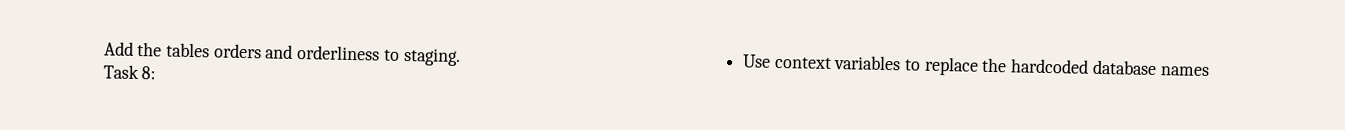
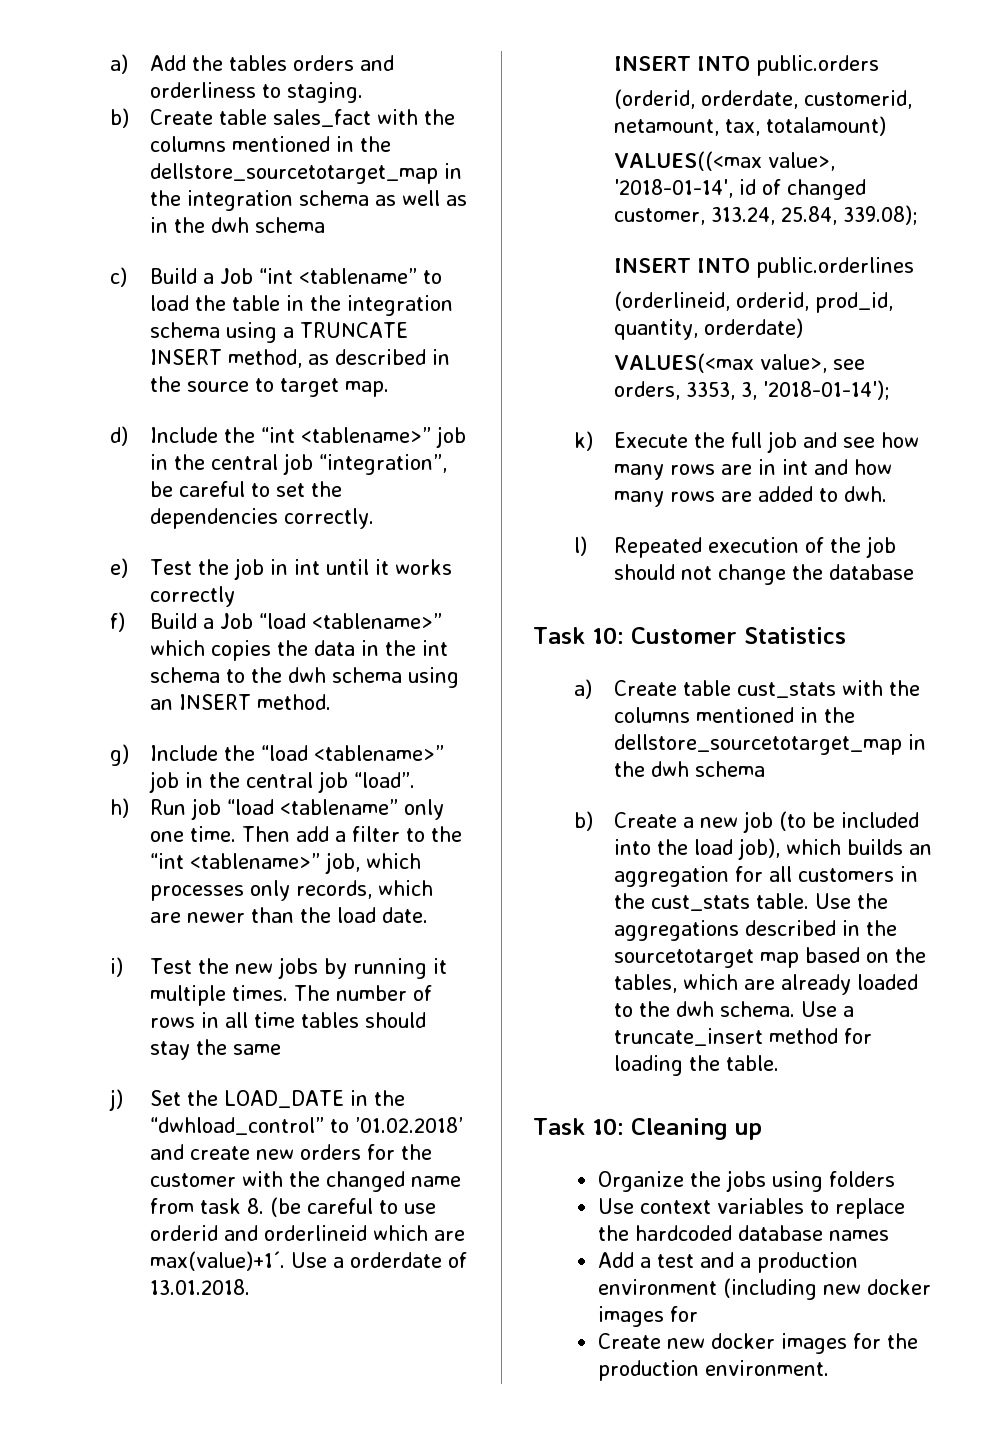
(103, 48) none -> [109,54,128,74] a)
[102,64,157,80] Task 8: -> [109,108,456,128] [150,136,392,152] [150,163,463,184] [150,190,468,211] [150,217,326,233] [109,267,443,287] [150,295,454,316] [150,322,409,343] [150,349,451,368] [150,376,390,397] [109,426,467,448] [150,453,448,475] [150,481,343,497] [150,508,375,529] [109,558,453,580] [150,586,236,607] [109,612,443,632] [150,640,449,661] [150,667,460,688] [150,694,332,710] [109,744,445,766] [149,771,416,793] [109,798,445,820] [150,826,463,842] [150,852,422,874] [150,880,434,901] [150,907,429,923] [109,957,448,979] [150,985,433,1006] [150,1012,427,1028] [150,1039,282,1060] [108,1089,406,1111] [150,1117,464,1135] [150,1144,433,1160] [150,1171,462,1192] [150,1197,437,1217] [150,1225,466,1241] [150,1251,468,1271] [150,1279,251,1295] [614,55,880,76] [614,89,913,109] [614,116,887,136] [614,151,836,171] [614,179,867,200] [614,205,919,225] [614,257,915,278] [614,291,894,313] [614,318,804,340] [614,353,866,373] [614,380,891,400] [573,431,920,453] [614,459,893,480] [614,486,888,507] [573,536,897,558] [614,564,915,585] [533,627,846,644] [573,679,921,699] [614,707,856,723] [614,734,927,755] [614,761,766,777] [573,811,920,833] [614,838,933,860] [614,866,919,887] [614,893,889,911] [614,920,898,941] [614,947,927,968] [614,974,919,995] [614,1001,855,1017] [614,1028,873,1046] [614,1055,780,1076] [533,1118,762,1140] [597,1170,895,1192] b) Create table sales_fact with the columns mentioned in the dellstore_sourcetotarget_map in the integration schema as well as in the dwh schema // c) Build a Job “int <tablename” to load the table in the integration schema using a TRUNCATE INSERT method, as described in the source to target map. // d) Include the “int <tablename>” job in the central job “integration”, be careful to set the dependencies correctly. // e) Test the job in int until it works correctly // f) Build a Job “load <tablename>” which copies the data in the int schema to the dwh schema using an INSERT method. // g) Include the “load <tablename>” job in the central job “load”. // h) Run job “load <tablename” only one time. Then add a filter to the “int <tablename>” job, which processes only records, which are newer than the load date. // i) Test the new jobs by running it multiple times. The number of rows in all time tables should stay the same // j) Set the LOAD_DATE in the “dwhload_control” to ’01.02.2018’ and create new orders for the customer with the changed name from task 8. (be careful to use orderid and orderlineid which are max(value)+1´. Use a orderdate of 13.01.2018. // INSERT INTO public.orders // (orderid, orderdate, customerid, netamount, tax, totalamount) // VALUES((<max value>, '2018-01-14', id of changed customer, 313.24, 25.84, 339.08); // INSERT INTO public.orderlines // (orderlineid, orderid, prod_id, quantity, orderdate) // VALUES(<max value>, see orders, 3353, 3, '2018-01-14'); // k) Execute the full job and see how many rows are in int and how many rows are added to dwh. // l) Repeated execution of the job should not change the database // Task 10: Customer Statistics // a) Create table cust_stats with the columns mentioned in the dellstore_sourcetotarget_map in the dwh schema // b) Create a new job (to be included into the load job), which builds an aggregation for all customers in the cust_stats table. Use the aggregations described in the sourcetotarget map based on the tables, which are already loaded to the dwh schema. Use a truncate_insert method for loading the table. // Task 10: Cleaning up // Organize the jobs using folders
(1210, 71) none -> [597,1252,858,1273] [597,1278,931,1300] [597,1306,698,1327] [597,1333,918,1354] [597,1360,829,1381] // Add a test and a production environment (including new docker images for // Create new docker images for the production environment.

